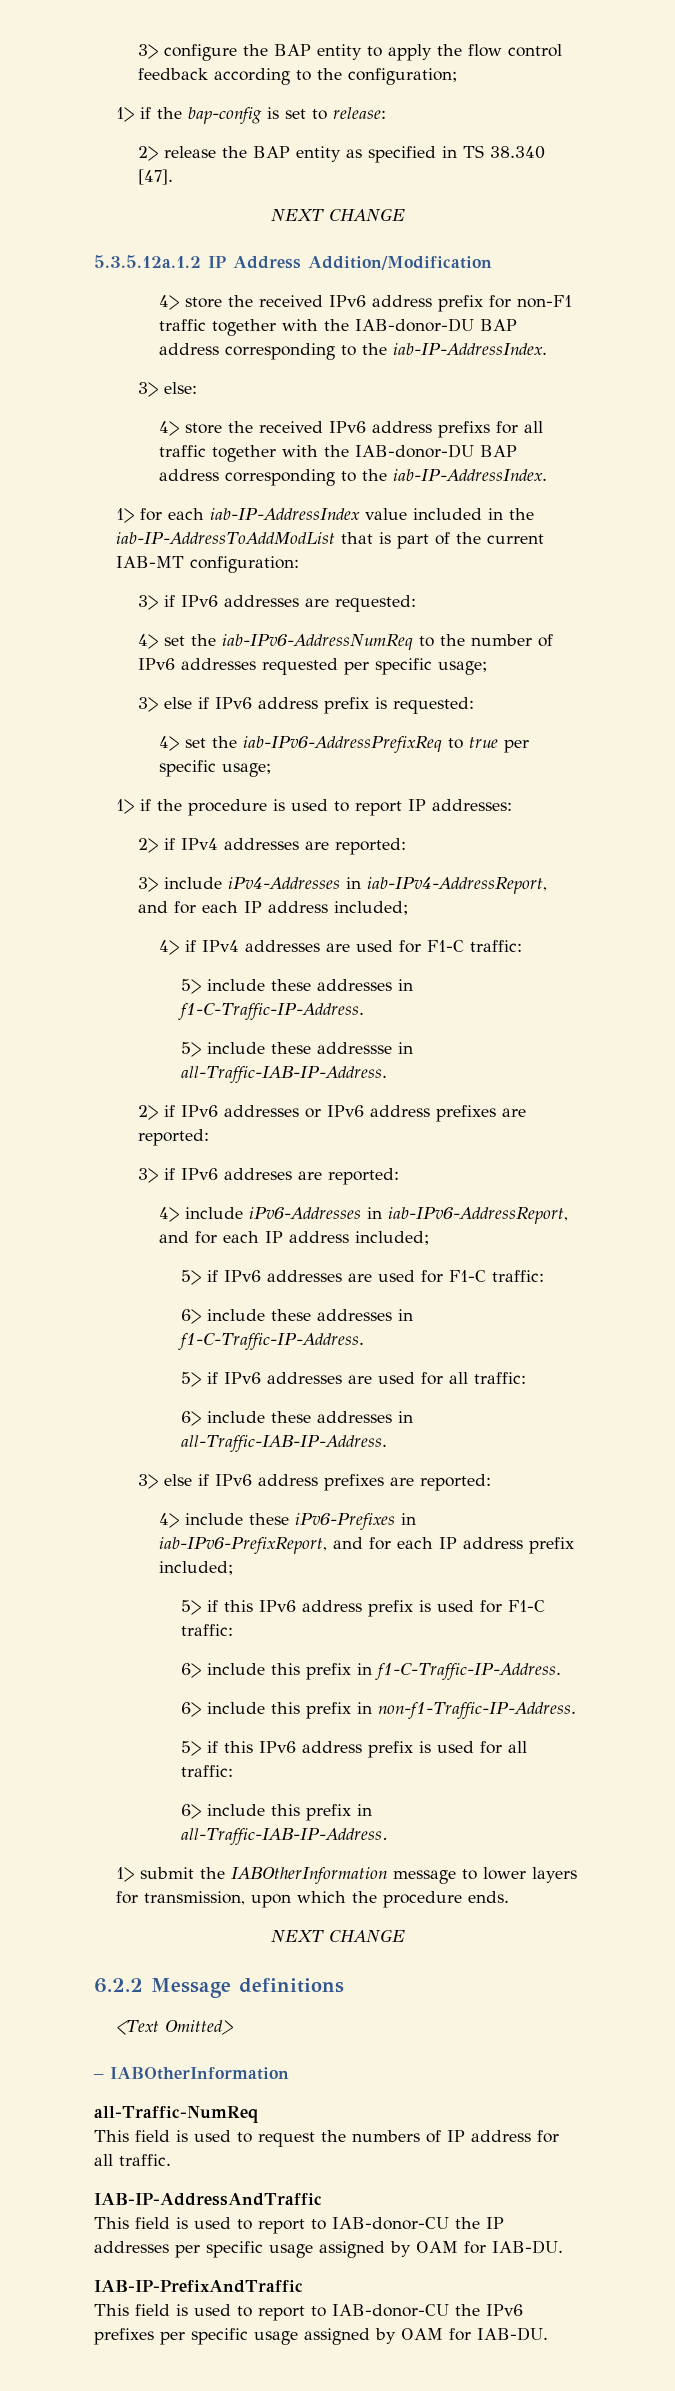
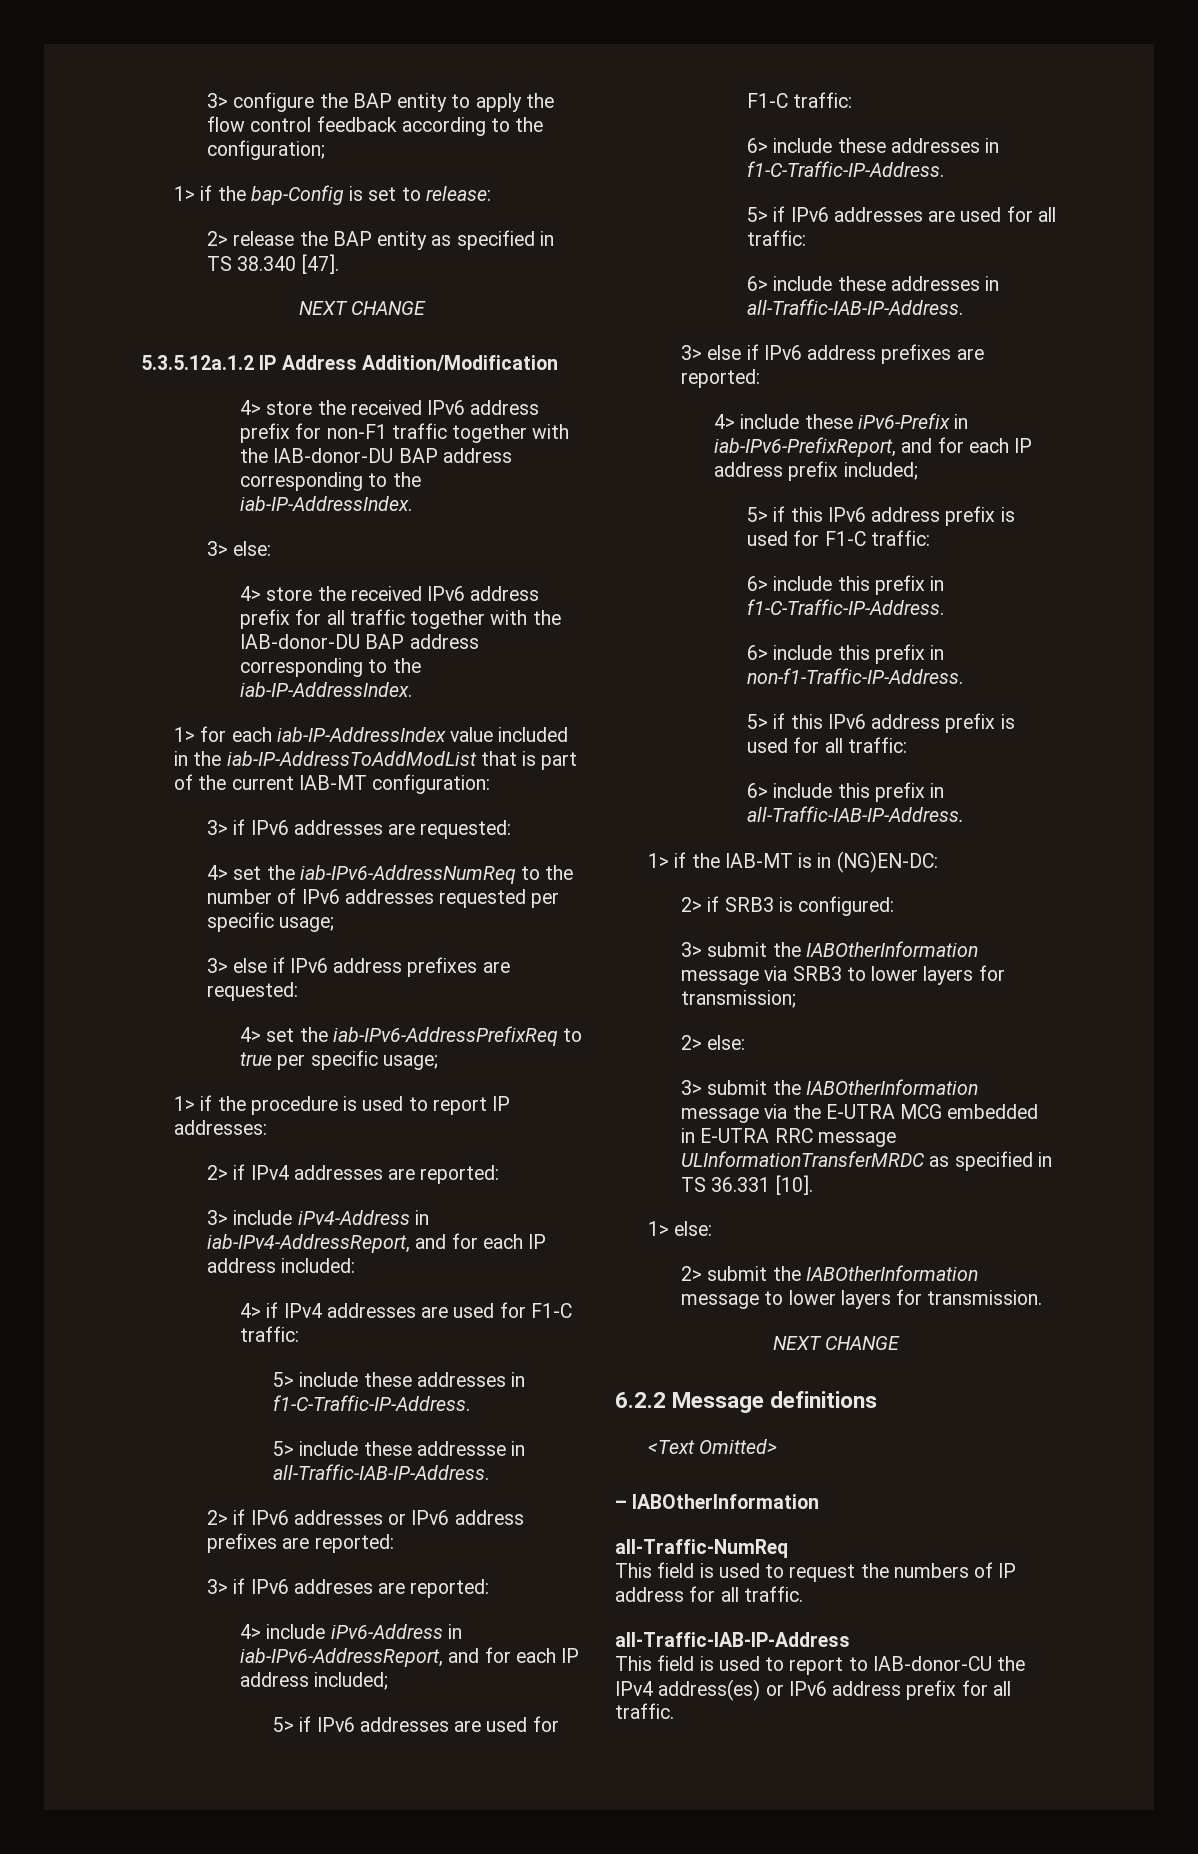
[187,107,262,124] bap-config -> [250,185,344,205] bap-Config
[438,421,491,438] prefixs -> [239,609,290,629] prefix
[323,697,387,714] prefix is -> [407,957,510,977] prefixes are
[227,877,340,889] iPv4-Addresses -> [297,1210,410,1225] iPv4-Address
[333,901,408,915] included; -> [281,1258,356,1273] included:
[249,1207,362,1219] iPv6-Addresses -> [330,1624,443,1639] iPv6-Address
[295,1513,396,1530] iPv6-Prefixes -> [857,413,950,429] iPv6-Prefix
(134, 1874) none -> [674,851,938,873] [680,896,895,916] [680,941,978,957] [680,965,1005,985] [680,990,796,1008] [680,1035,746,1050] [680,1079,978,1095] [680,1104,1039,1123] [680,1128,896,1147] [680,1151,1052,1171] [680,1175,813,1195] [647,1221,713,1236] [680,1266,702,1281] if the IAB-MT is in (NG)EN-DC: // 2> if SRB3 is configured: // 3> submit the IABOtherInformation message via SRB3 to lower layers for transmission; // 2> else: // 3> submit the IABOtherInformation message via the E-UTRA MCG embedded in E-UTRA RRC message ULInformationTransferMRDC as specified in TS 36.331 [10]. // 1> else: // 2>
[143,1891,509,1908] transmission, upon which the procedure ends. -> [927,1290,1043,1305] transmission.
[94,2193,322,2206] [94,2217,504,2234] [94,2240,563,2258] [94,2280,303,2293] [94,2304,523,2321] [94,2327,548,2345] IAB-IP-AddressAndTraffic // This field is used to report to IAB-donor-CU the IP addresses per specific usage assigned by OAM for IAB-DU. // IAB-IP-PrefixAndTraffic // This field is used to report to IAB-donor-CU the IPv6 prefixes per specific usage assigned by OAM for IAB-DU. -> [615,1632,850,1647] [615,1655,1026,1675] [615,1679,1011,1701] [615,1703,674,1719] all-Traffic-IAB-IP-Address // This field is used to report to IAB-donor-CU the IPv4 address(es) or IPv6 address prefix for all traffic.

